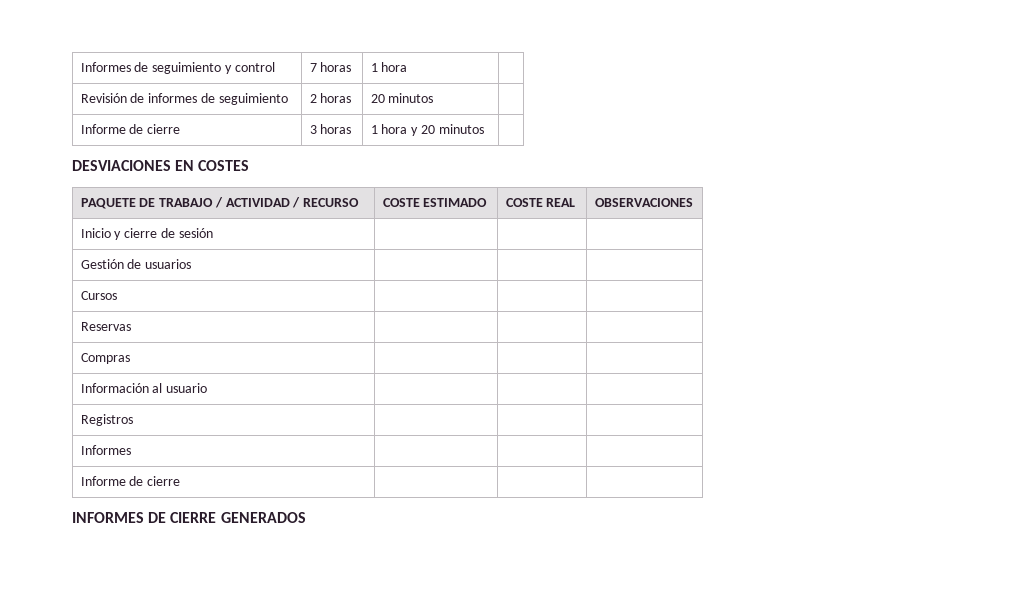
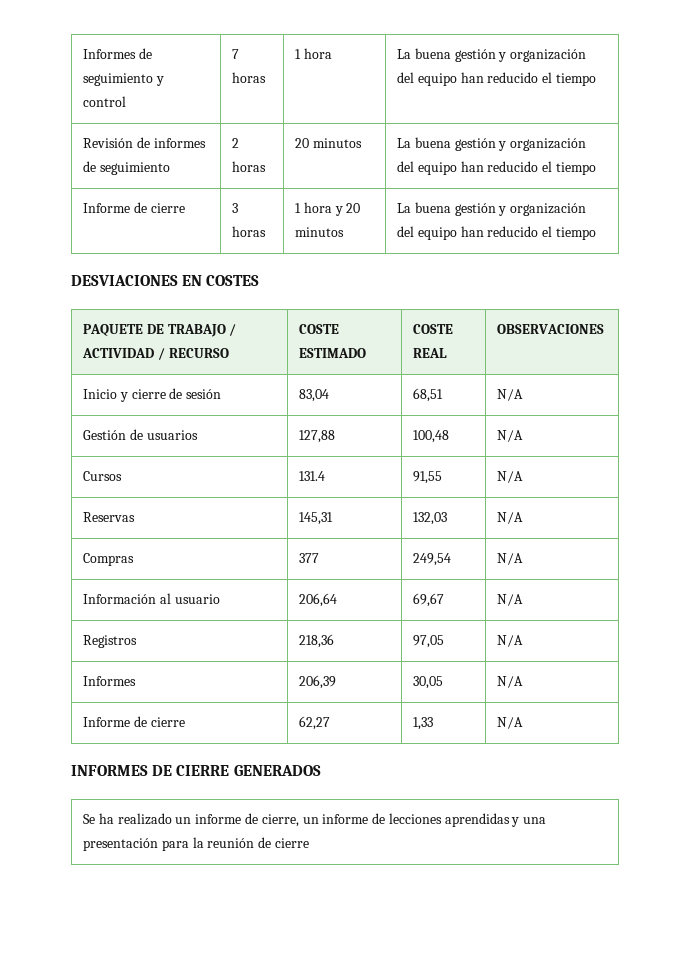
(408, 67) none -> [397,48,587,62] [397,72,597,86] La buena gestión y organización del equipo han reducido el tiempo
(434, 98) none -> [397,137,587,151] [397,161,597,175] La buena gestión y organización del equipo han reducido el tiempo
(484, 129) none -> [397,202,587,216] [397,226,597,240] La buena gestión y organización del equipo han reducido el tiempo
(213, 233) | | -> [299,389,330,402] [413,388,444,402] [497,389,524,401] 83,04 | 68,51 | N/A
[80,291,117,300] [80,322,131,331] [80,353,130,364] [80,383,208,393] [80,414,133,426] [80,445,131,455] [80,476,181,486] | | // Cursos | | | // Reservas | | | // Compras | | | // Información al usuario | | | // Registros | | | // Informes | | | // Informe de cierre | | | -> [299,430,336,443] [413,430,450,443] [497,430,524,442] [83,471,123,481] [299,471,326,481] [413,471,443,484] [497,471,524,483] [83,512,136,522] [299,512,334,525] [413,512,448,525] [497,512,524,524] [83,553,135,566] [299,553,320,563] [413,553,452,566] [497,553,524,565] [83,593,220,604] [299,593,338,607] [413,593,445,607] [497,594,524,606] [83,635,138,648] [299,634,335,648] [413,635,445,648] [497,635,524,647] [83,676,137,686] [299,675,337,689] [413,676,444,689] [497,676,524,688] [83,716,185,727] [299,716,331,730] [413,717,434,730] [497,717,524,729] 127,88 | 100,48 | N/A // Cursos | 131.4 | 91,55 | N/A // Reservas | 145,31 | 132,03 | N/A // Compras | 377 | 249,54 | N/A // Información al usuario | 206,64 | 69,67 | N/A // Registros | 218,36 | 97,05 | N/A // Informes | 206,39 | 30,05 | N/A // Informe de cierre | 62,27 | 1,33 | N/A
(306, 517) none -> [83,813,547,827] [83,837,310,851] // Se ha realizado un informe de cierre, un informe de lecciones aprendidas y una presentación para la reunión de cierre

